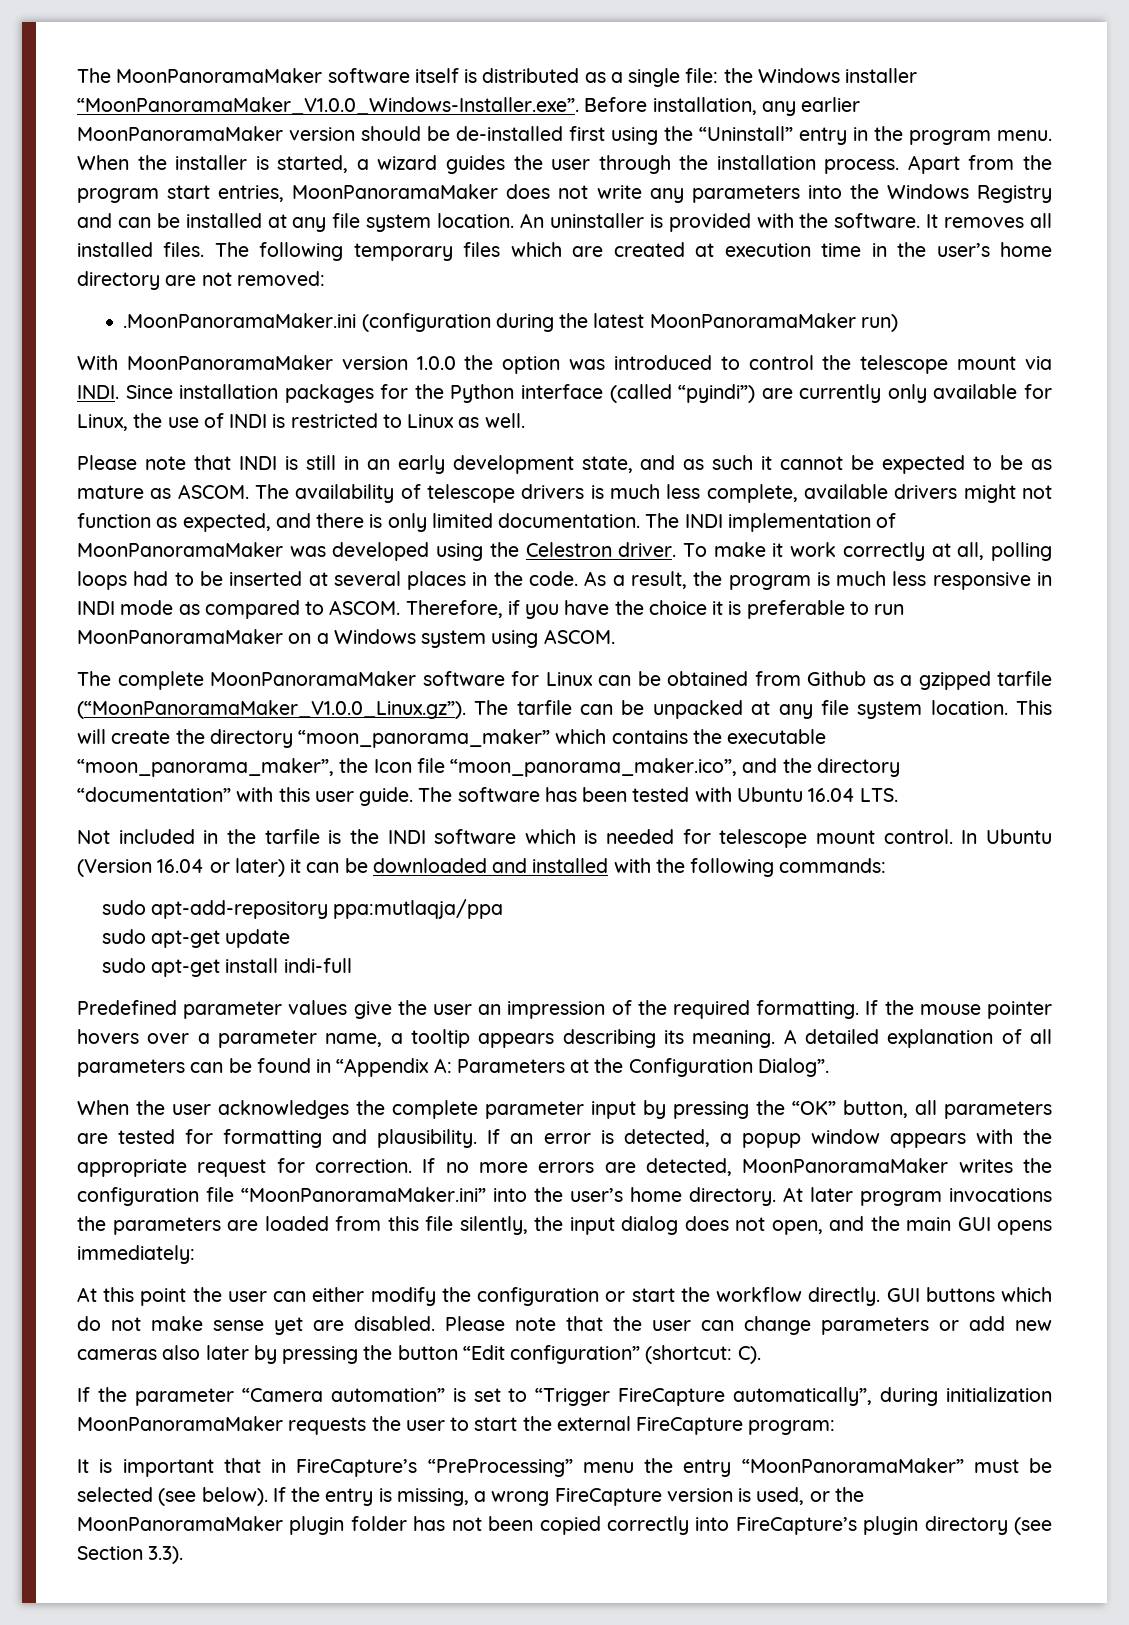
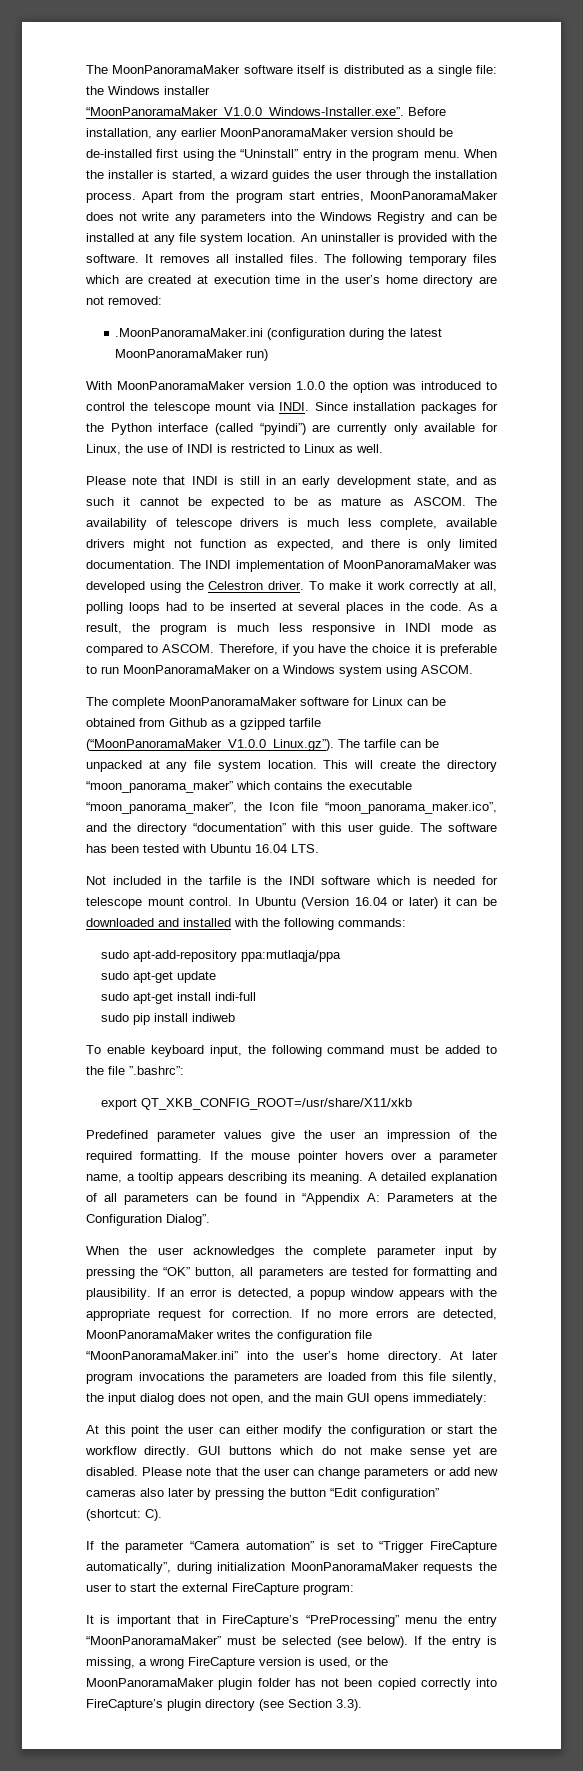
(352, 965) none -> [101,1013,236,1025] [86,1045,497,1057] [86,1066,184,1075] [101,1098,413,1110] // sudo pip install indiweb // To enable keyboard input, the following command must be added to the file ”.bashrc”: // export QT_XKB_CONFIG_ROOT=/usr/share/X11/xkb

